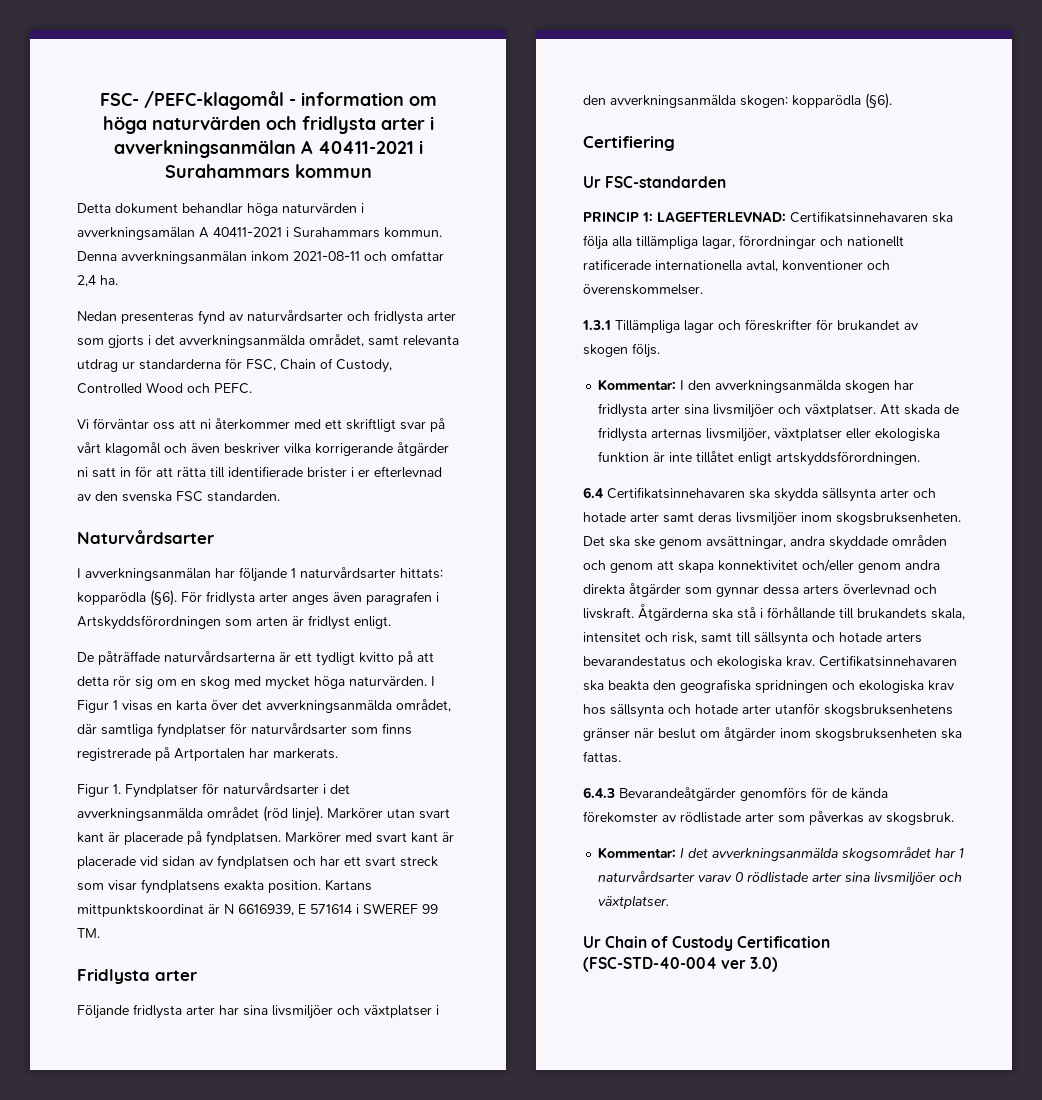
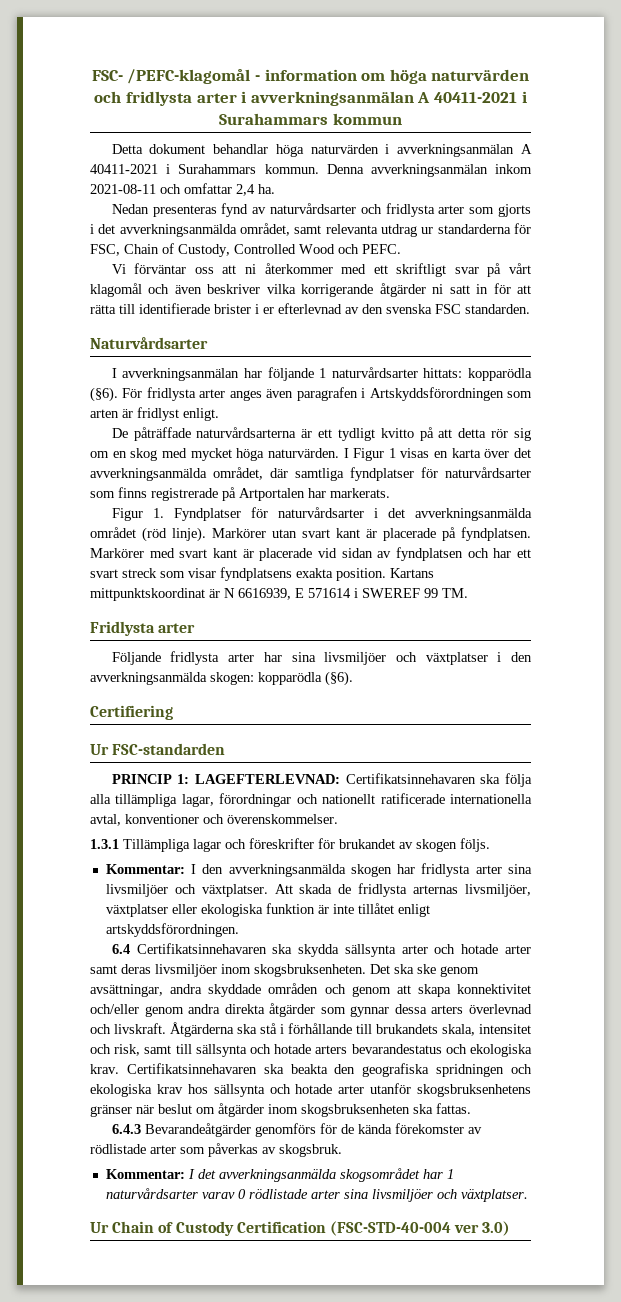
[77,227,195,240] avverkningsamälan -> [397,144,515,157] avverkningsanmälan

